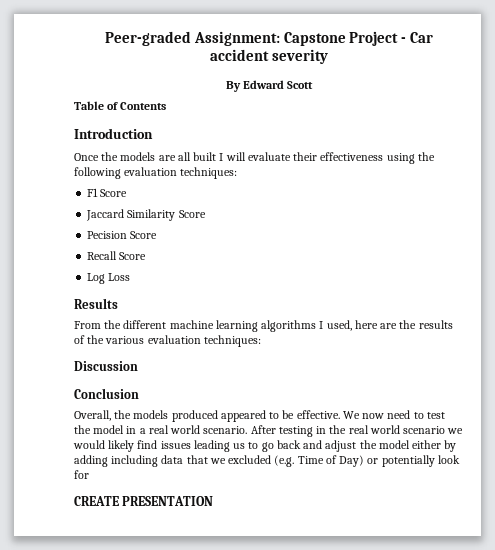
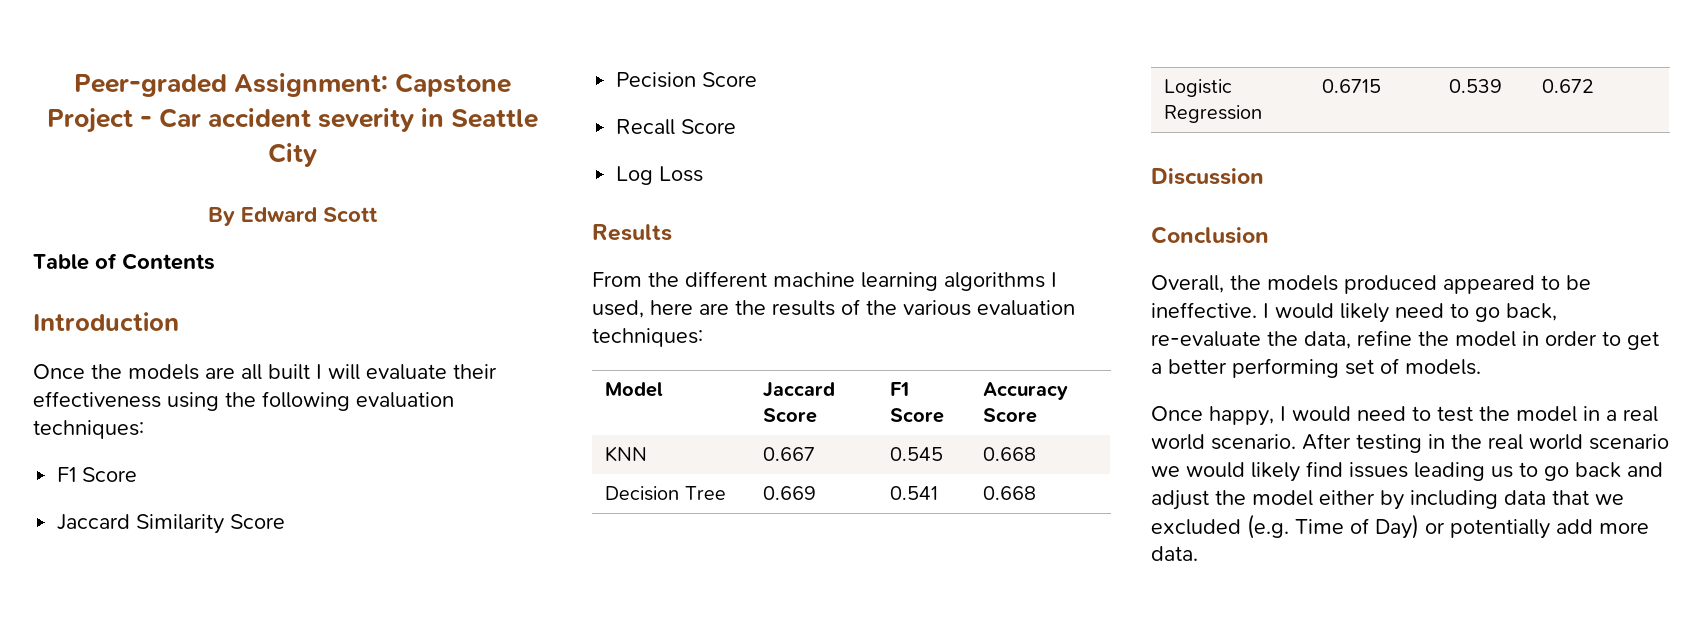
(328, 56) none -> [421,108,539,128] [268,143,317,167] in Seattle City
(261, 341) none -> [605,382,664,397] [763,382,836,398] [763,408,818,423] [890,382,910,396] [890,408,945,423] [983,382,1069,400] [983,408,1038,423] [605,446,648,462] [763,447,816,461] [890,447,944,461] [983,447,1037,461] [605,486,726,501] [763,486,817,500] [890,486,939,500] [983,486,1037,500] [1164,79,1233,97] [1164,105,1263,123] [1322,79,1382,93] [1449,79,1503,93] [1542,79,1595,93] // Model | Jaccard Score | F1 Score | Accuracy Score // KNN | 0.667 | 0.545 | 0.668 // Decision Tree | 0.669 | 0.541 | 0.668 // Logistic Regression | 0.6715 | 0.539 | 0.672
[296,410,385,419] effective. We now -> [1151,302,1557,323] [1151,330,1659,350] [1151,358,1481,378] [1151,406,1351,426] ineffective. I would likely need to go back, re-evaluate the data, refine the model in order to get a better performing set of models. // Once happy, I would
[74,455,108,467] adding -> (1404, 500) none
[437,455,460,464] [74,470,89,479] [74,496,214,506] look for // CREATE PRESENTATION -> [1556,519,1649,534] [1151,546,1198,561] add more data.

